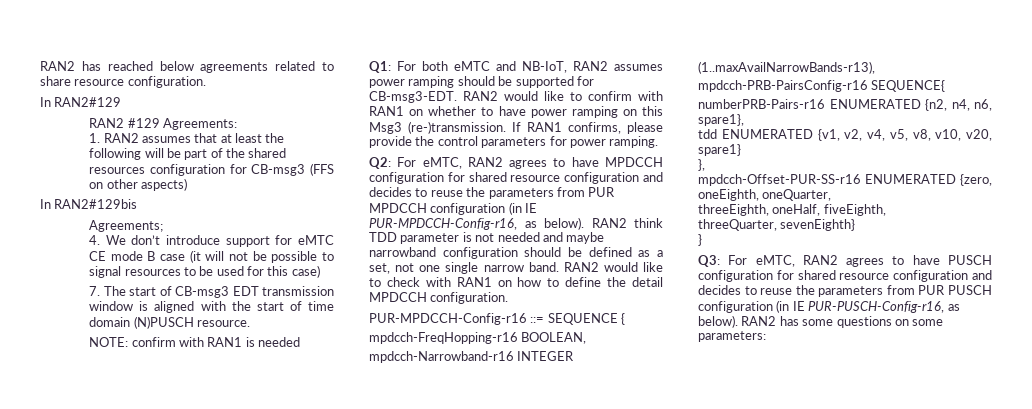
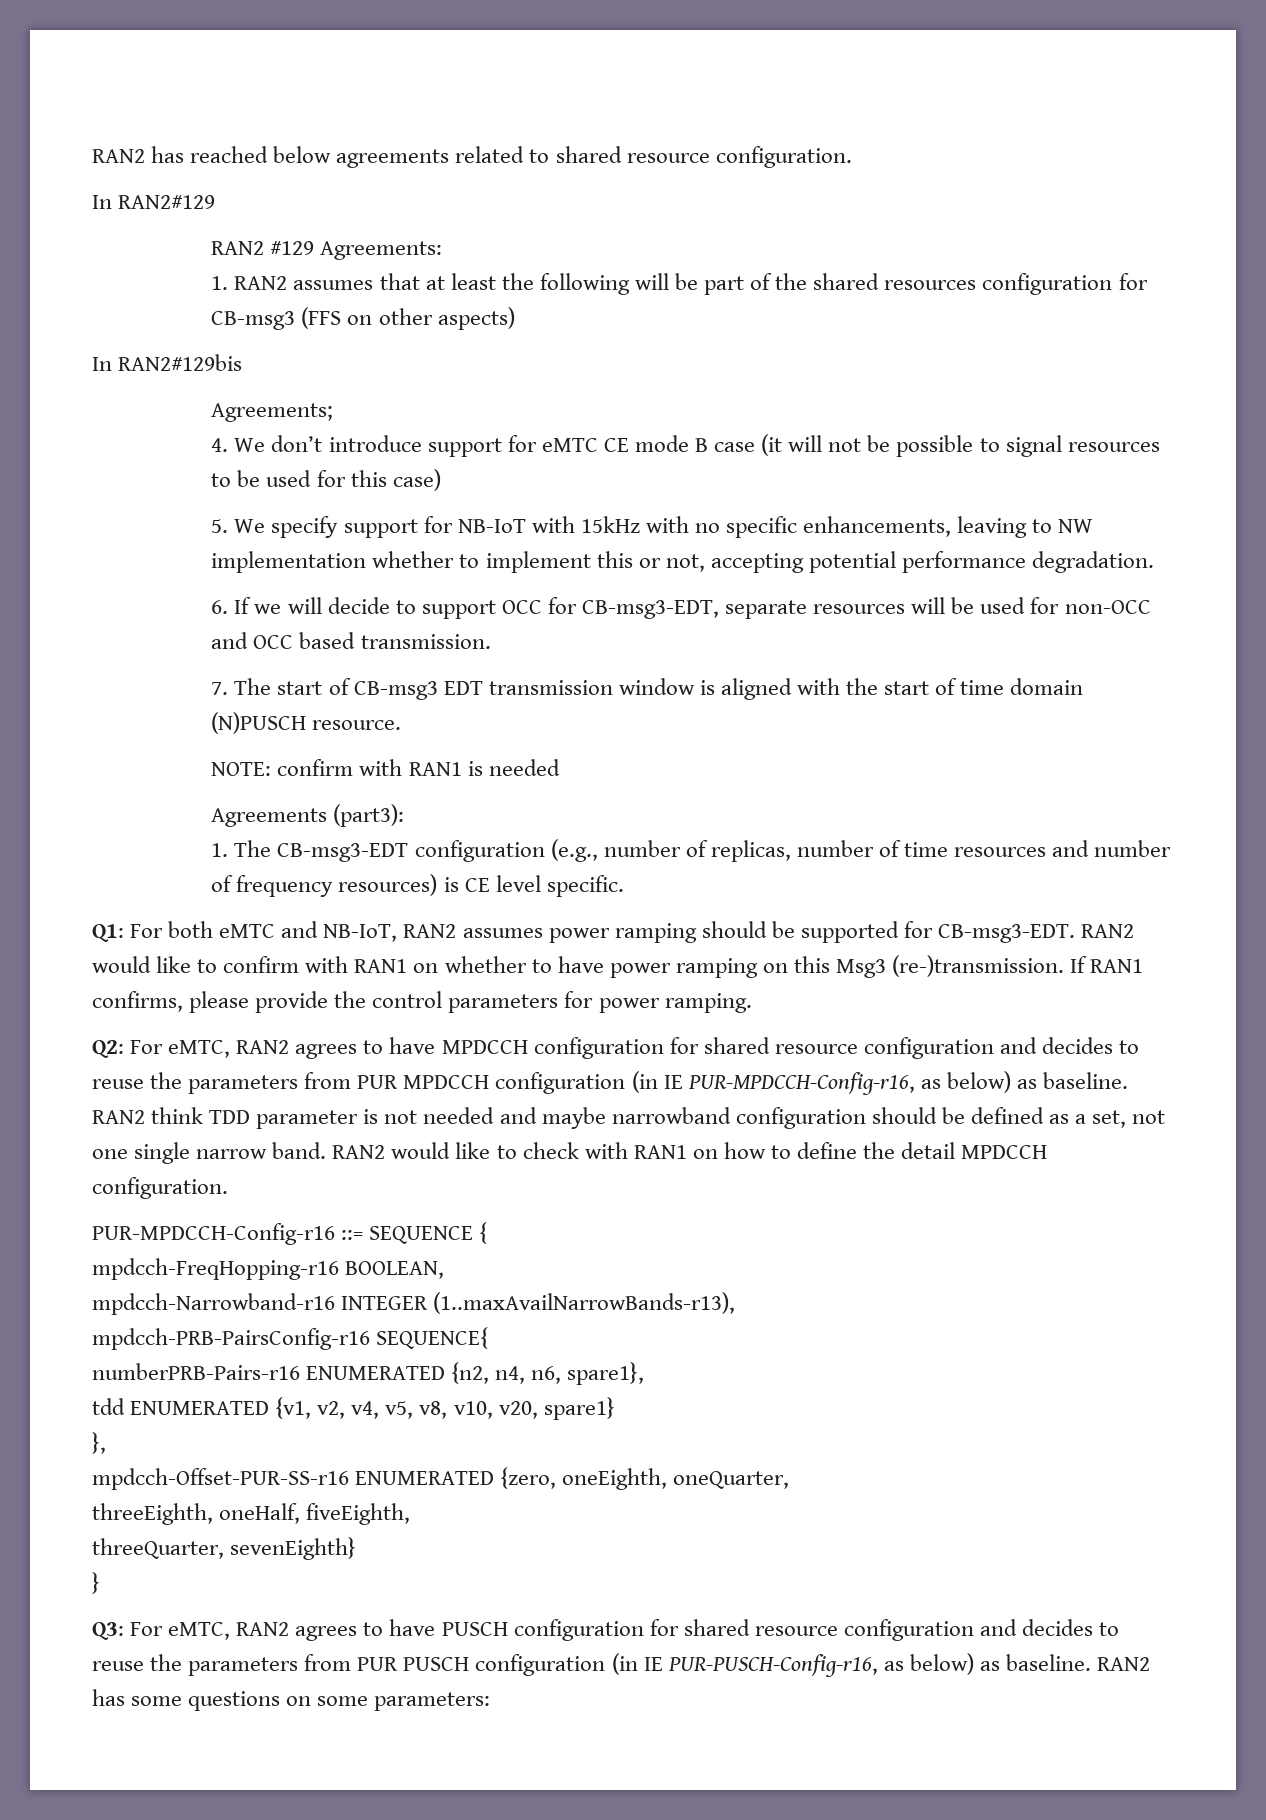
[40,76,71,86] share -> [555,146,622,163] shared
(320, 271) none -> [211,516,1094,538] [211,551,1155,573] [211,597,1151,619] [211,632,491,649] // 5. We specify support for NB-IoT with 15kHz with no specific enhancements, leaving to NW implementation whether to implement this or not, accepting potential performance degradation. // 6. If we will decide to support OCC for CB-msg3-EDT, separate resources will be used for non-OCC and OCC based transmission.
(301, 342) none -> [211,804,405,827] [211,839,1172,862] [211,874,624,897] // Agreements (part3): // 1. The CB-msg3-EDT configuration (e.g., number of replicas, number of time resources and number of frequency resources) is CE level specific.
[544,217,584,230] below). -> [946,1071,1128,1093] below) as baseline.
[698,315,738,328] below). -> [909,1653,1091,1675] below) as baseline.

